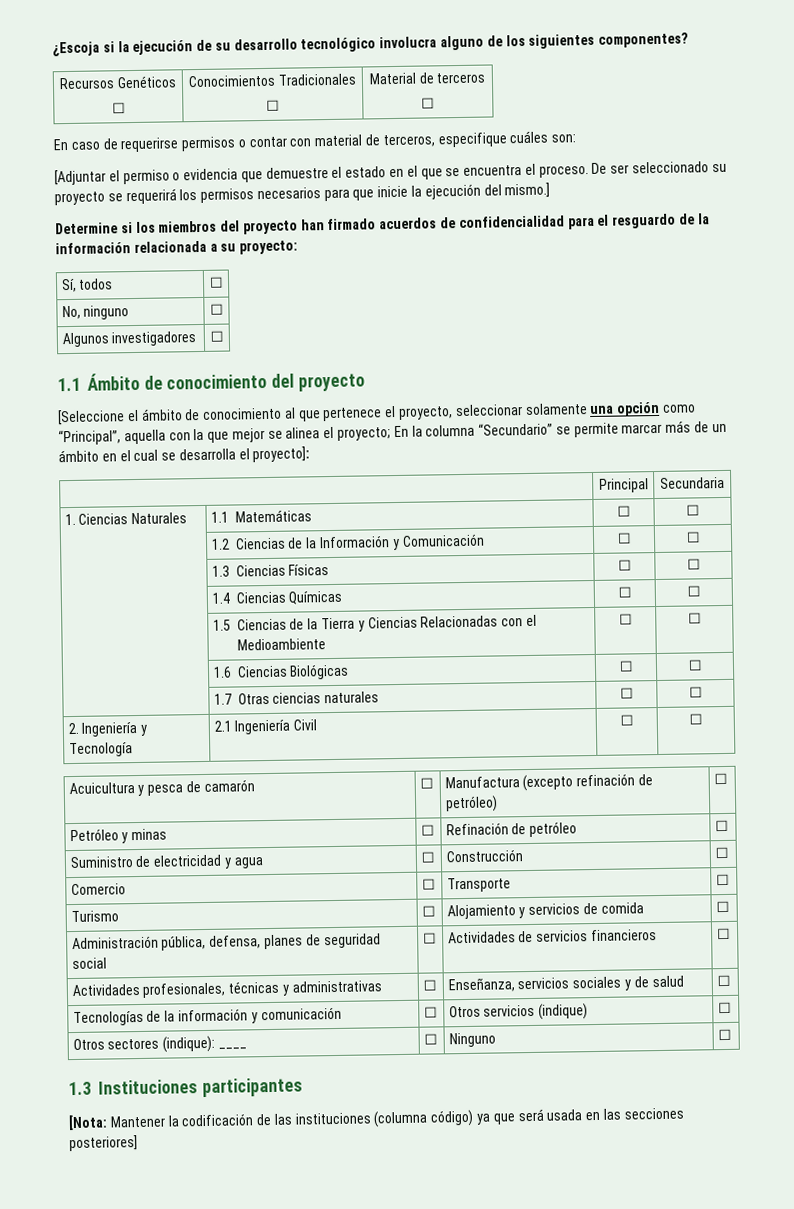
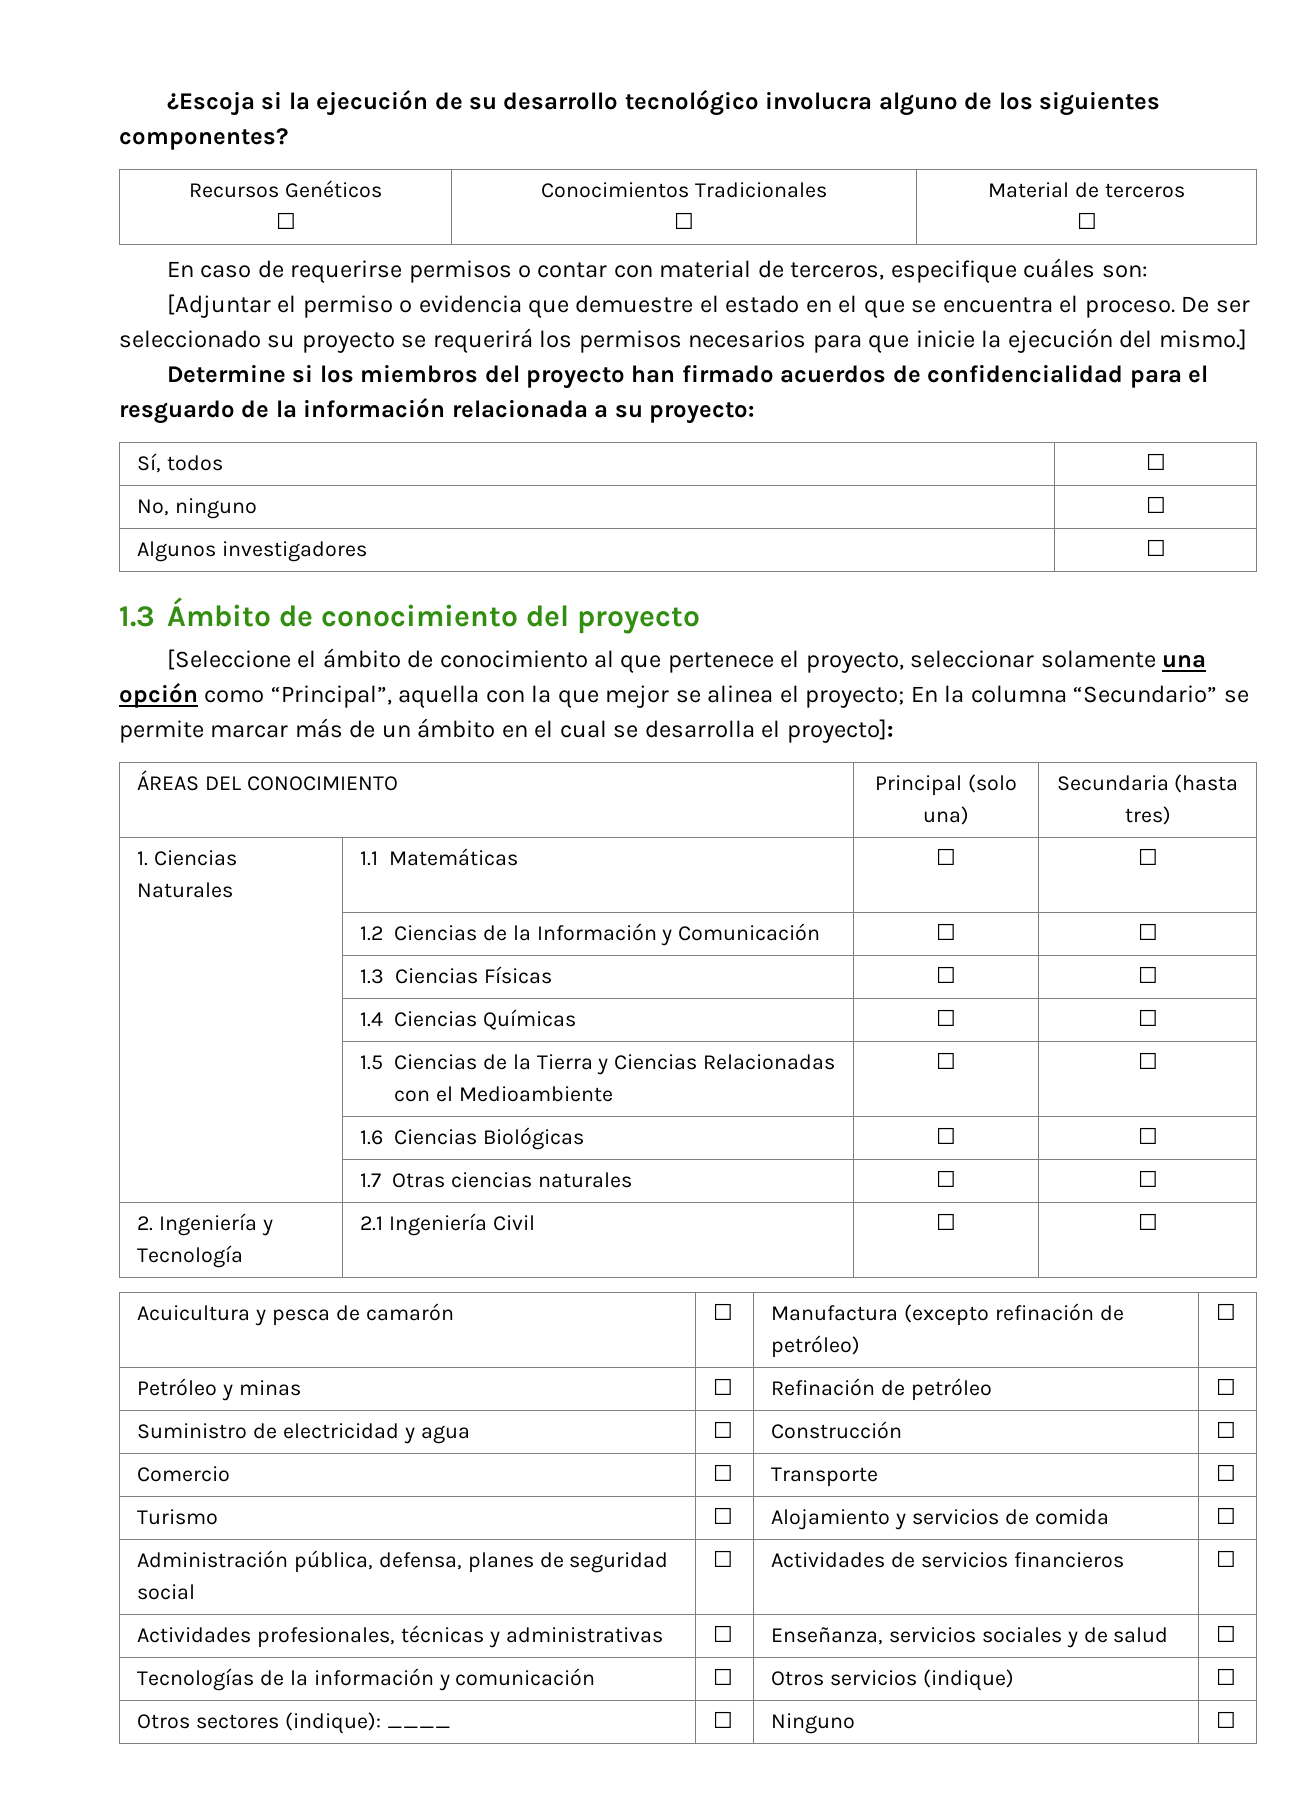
[57,377,81,392] 1.1 -> [119,606,155,627] 1.3
(311, 454) none -> [137,770,399,791] ÁREAS DEL CONOCIMIENTO
(649, 485) none -> [967,774,1017,793] [923,806,969,825] (solo una)
(725, 482) none -> [1174,774,1239,793] [1124,806,1171,825] (hasta tres)
[68,1077,303,1098] [68,1107,684,1131] [69,1135,138,1152] // 1.3 Instituciones participantes // [Nota: Mantener la codificación de las instituciones (columna código) ya que será usada en las secciones posteriores] -> (1237, 1719) none

